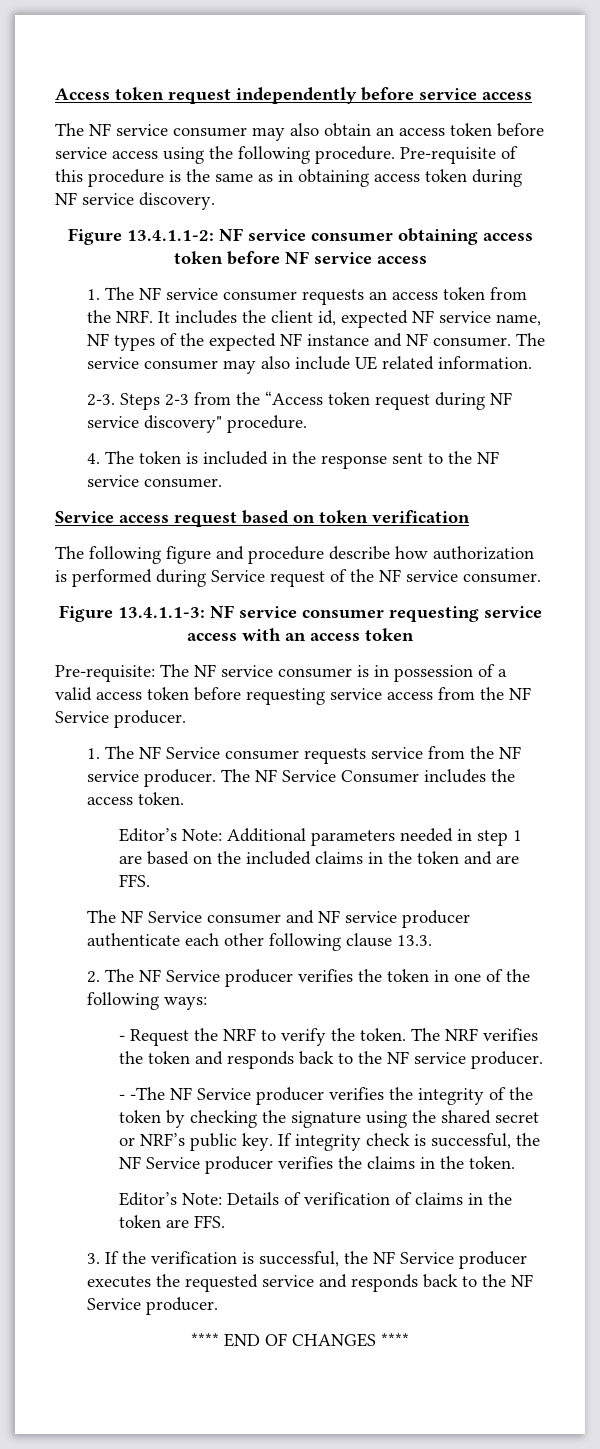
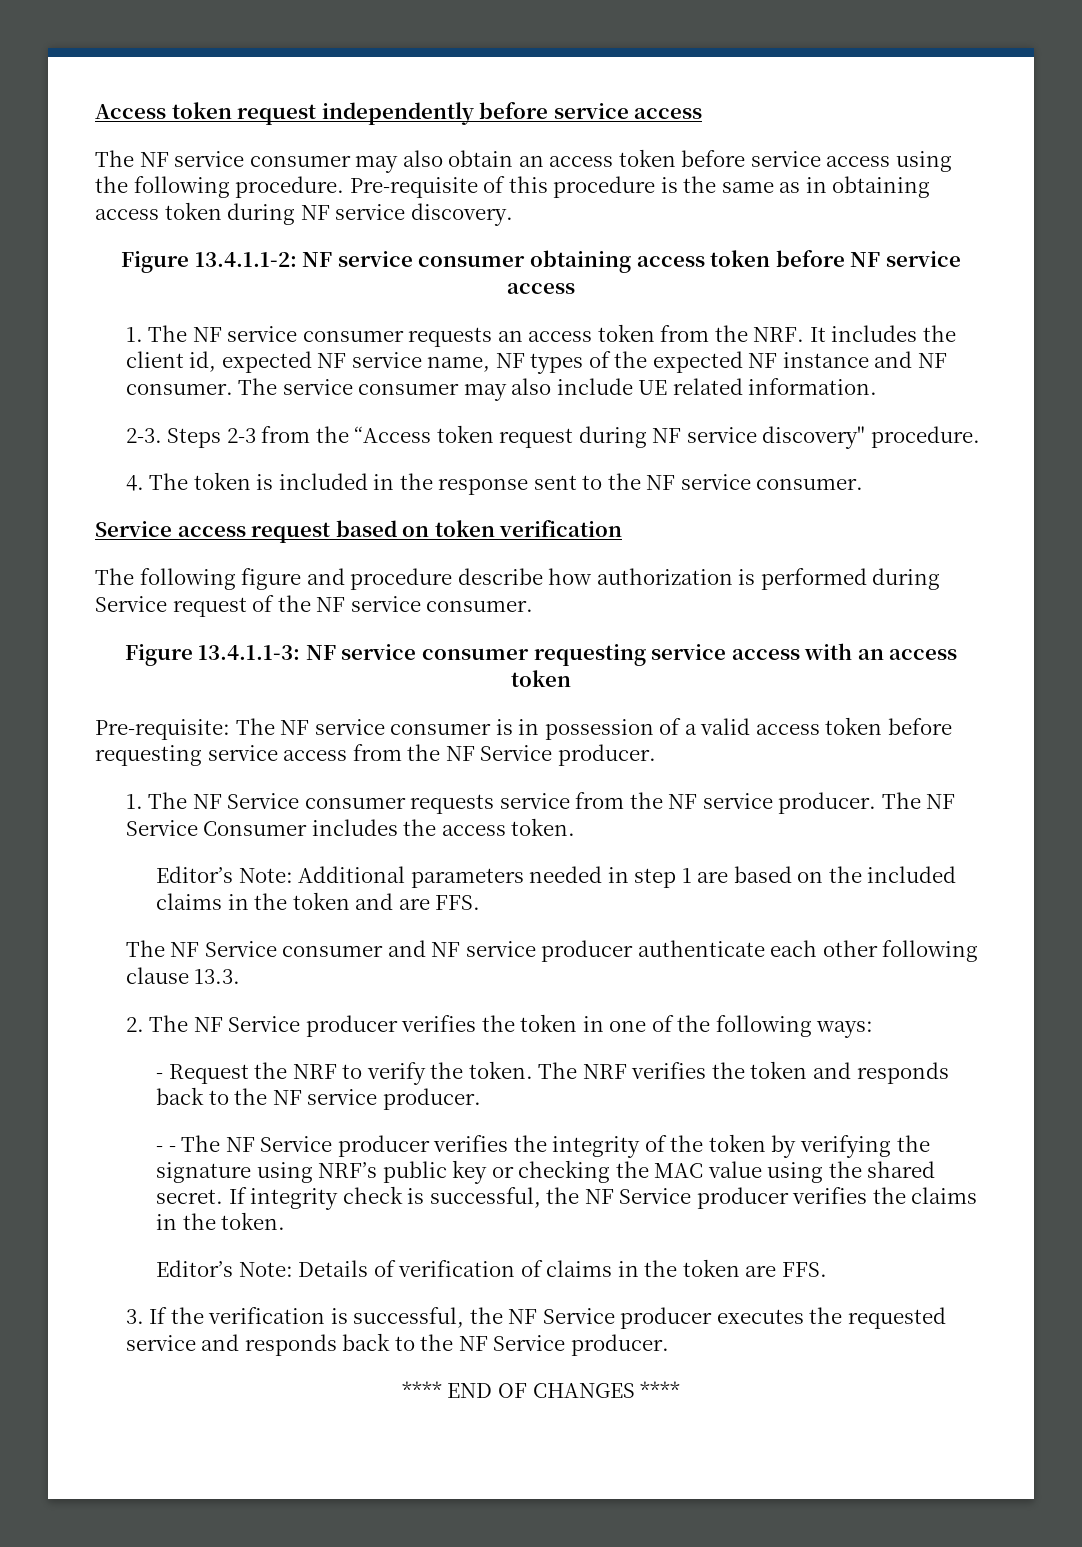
[129,1087,165,1100] -The -> [168,1135,221,1152] - The
[189,1110,257,1128] checking -> [799,1135,891,1158] verifying
[411,1110,539,1124] [118,1133,273,1151] the shared secret or NRF’s public key. -> [318,1160,936,1184] [156,1189,224,1204] NRF’s public key or checking the MAC value using the shared secret.

